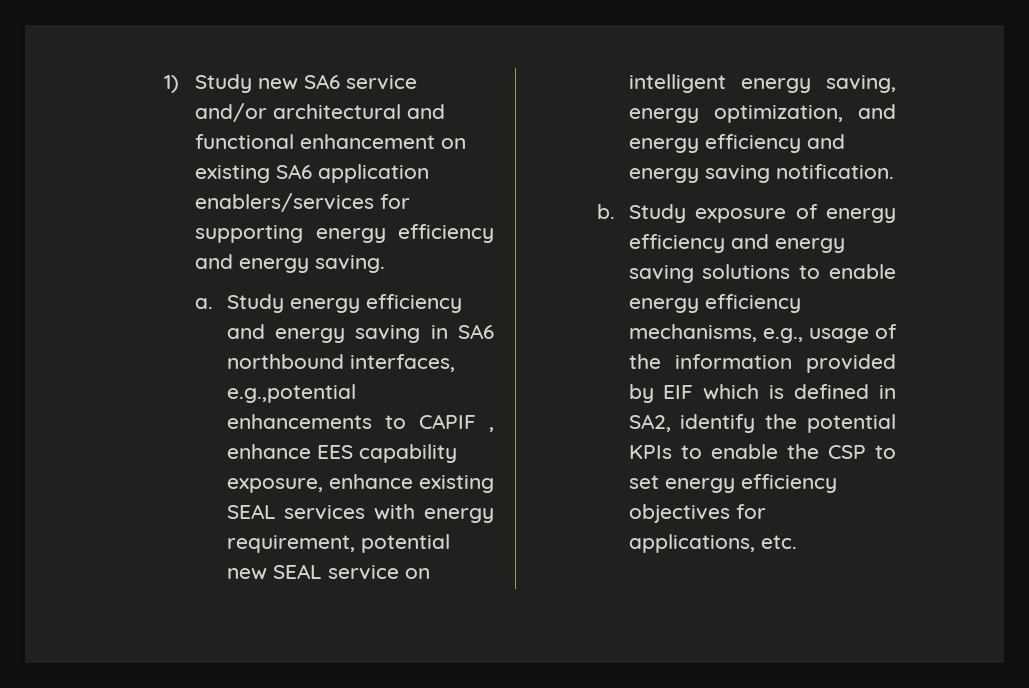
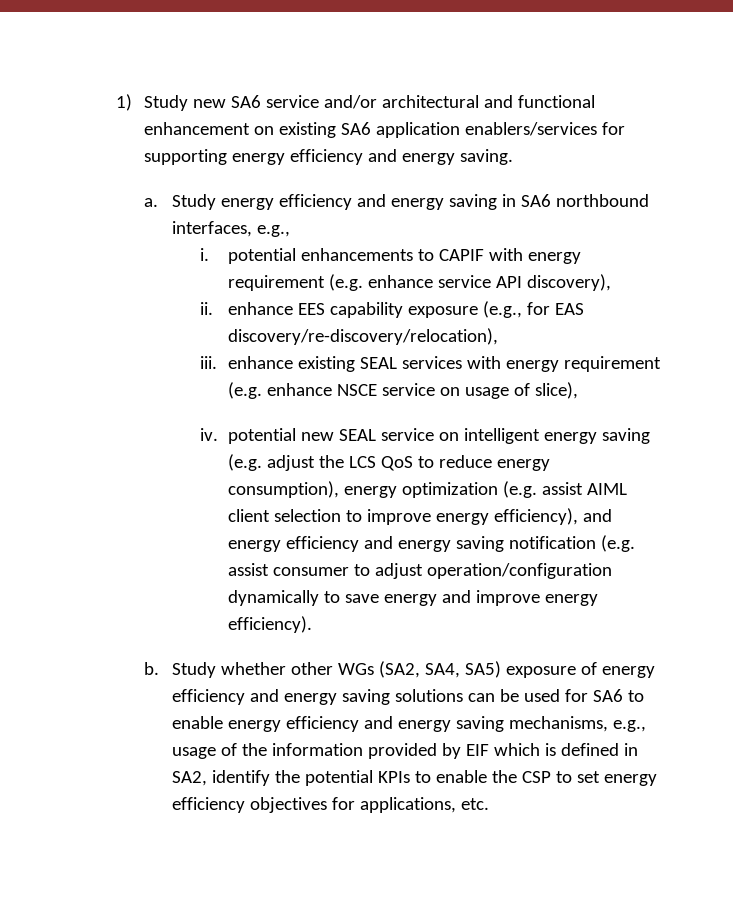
[226,384,356,403] [226,414,494,432] [226,444,457,463] [226,478,323,493] e.g.,potential enhancements to CAPIF , enhance EES capability exposure, -> [256,225,290,237] [199,248,581,264] [227,274,611,291] [199,301,584,318] [227,328,498,345] [199,356,217,369] e.g., // i. potential enhancements to CAPIF with energy requirement (e.g. enhance service API discovery), // ii. enhance EES capability exposure (e.g., for EAS discovery/re-discovery/relocation), // iii.
[226,535,355,553] requirement, -> [563,356,661,372] [227,382,578,399] [199,428,218,441] requirement (e.g. enhance NSCE service on usage of slice), // iv.
[826,75,896,93] [628,105,843,123] saving, energy optimization, -> [601,428,650,444] [227,454,550,471] [227,481,627,498] [227,508,578,525] saving (e.g. adjust the LCS QoS to reduce energy consumption), energy optimization (e.g. assist AIML client selection to improve energy efficiency),
[775,164,894,179] [597,204,686,223] notification. // b. Study -> [508,535,635,552] [227,563,612,579] [227,590,598,606] [227,616,312,633] [143,661,501,678] notification (e.g. assist consumer to adjust operation/configuration dynamically to save energy and improve energy efficiency). // b. Study whether other WGs (SA2, SA4, SA5)
(791, 271) none -> [467,689,623,702] can be used for SA6
(801, 303) none -> [363,716,504,732] and energy saving

